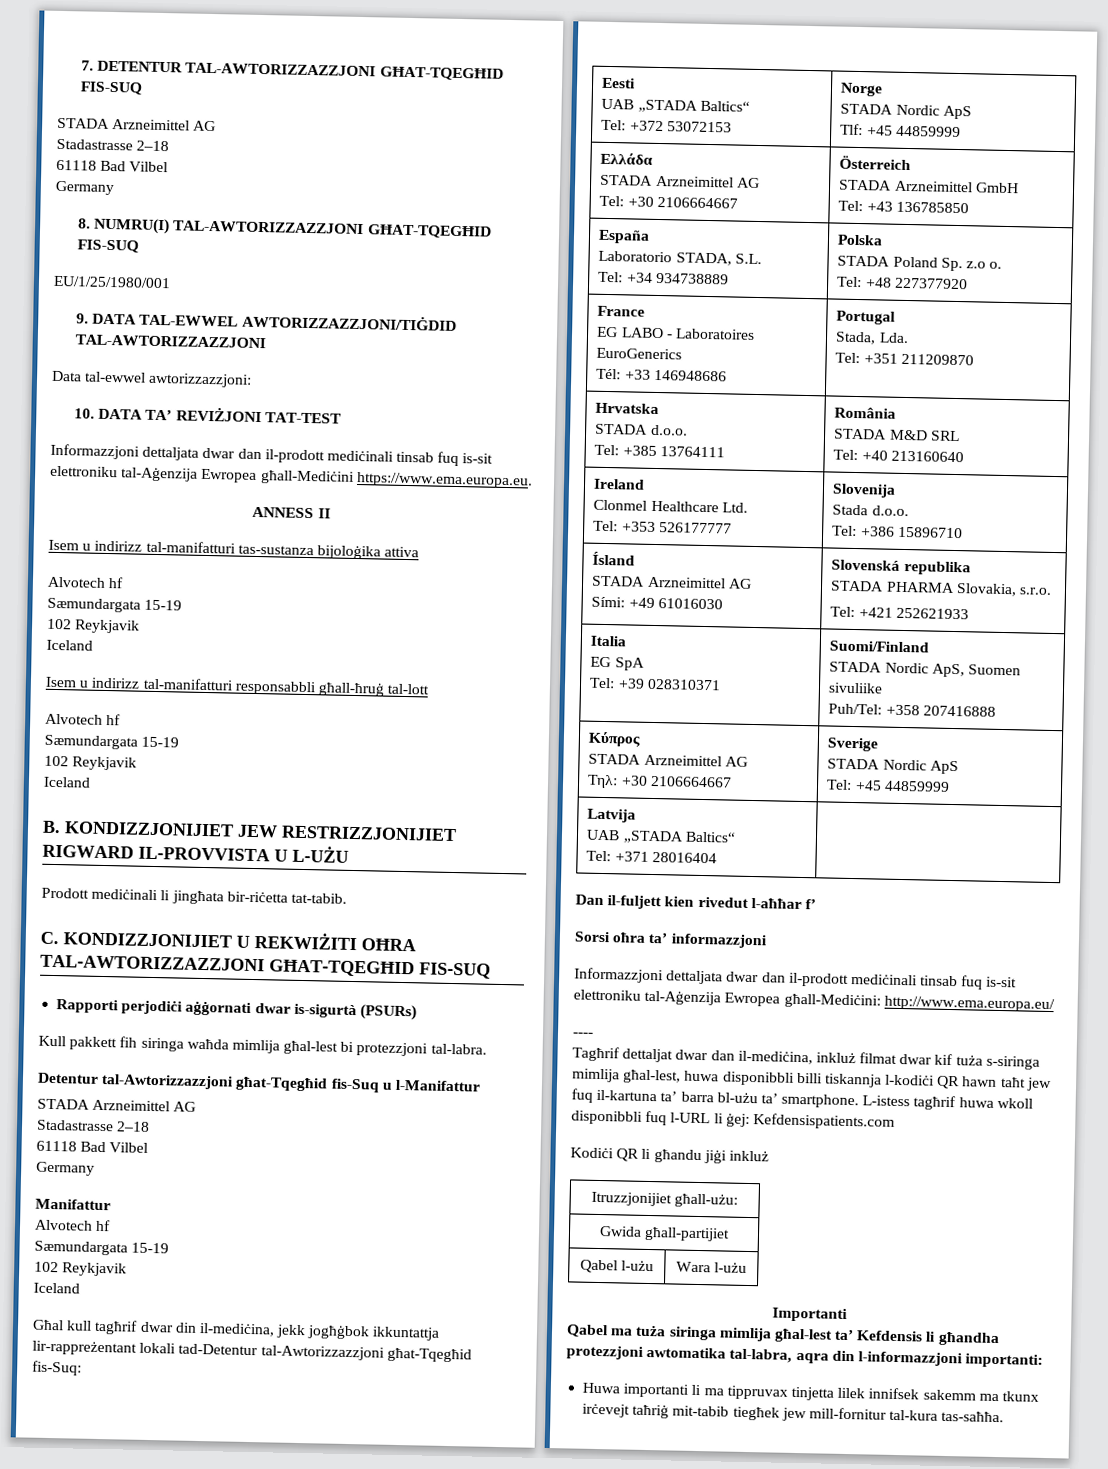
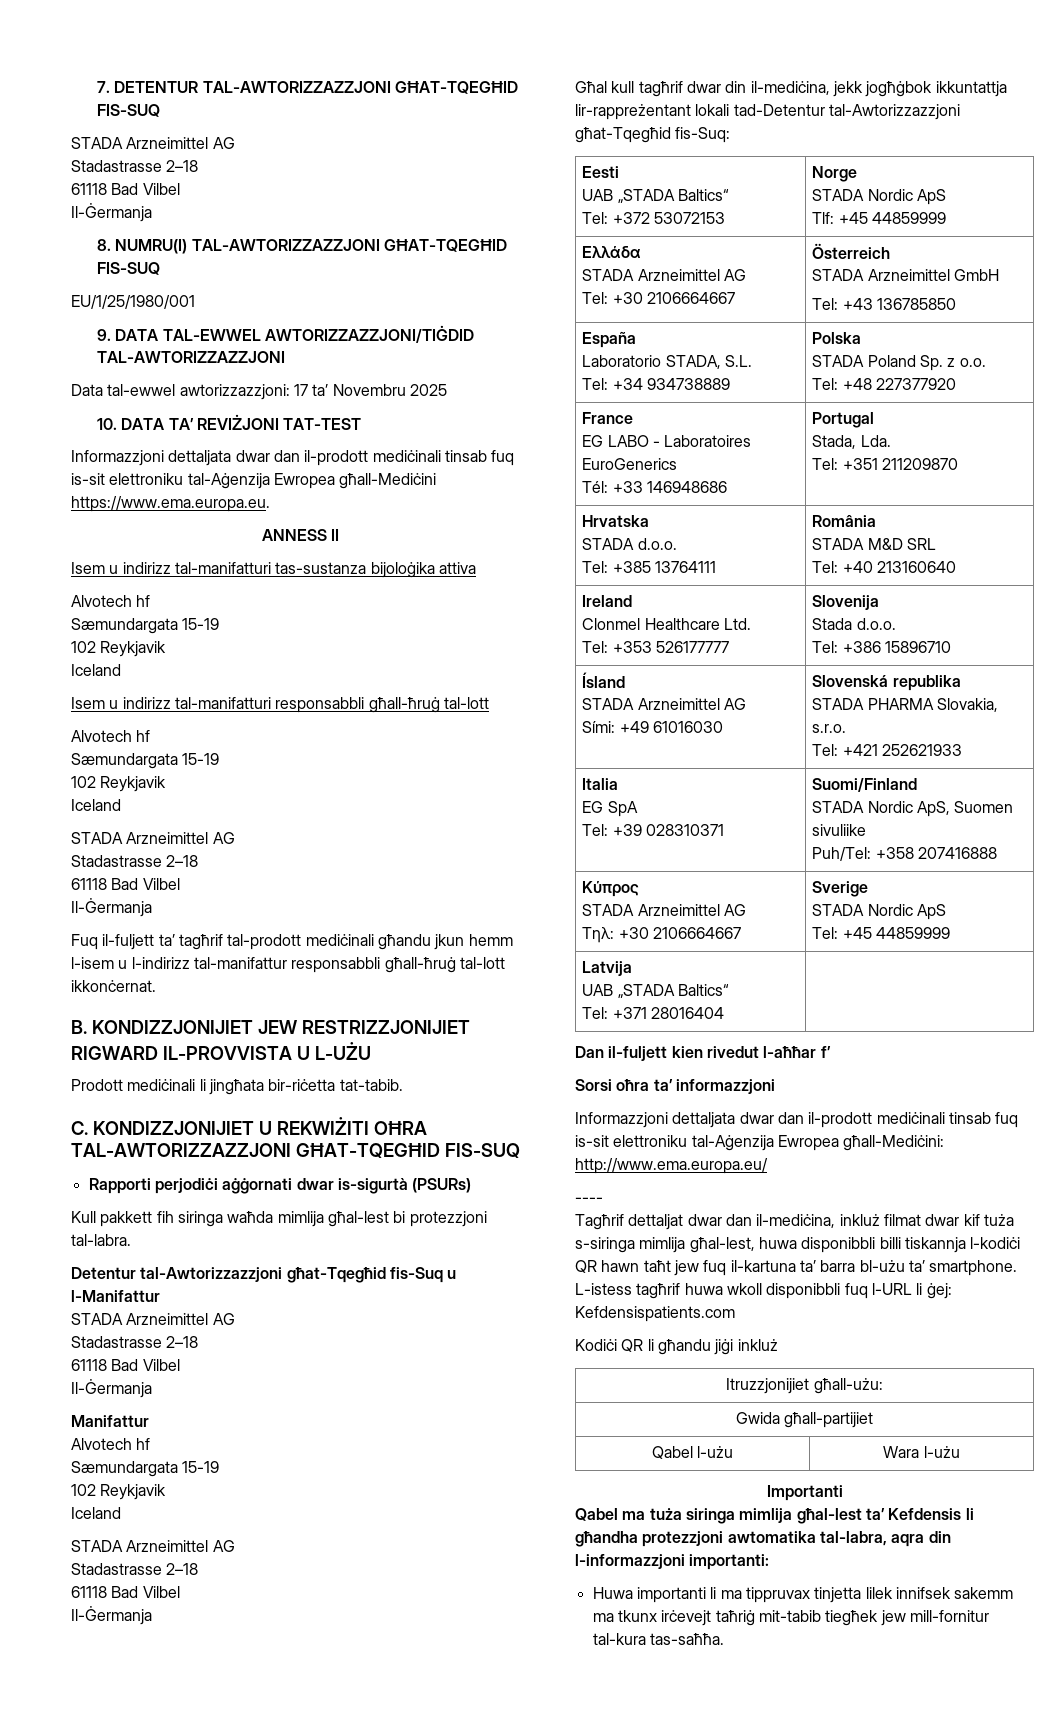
[55,180,114,196] Germany -> [71,203,152,222] Il-Ġermanja
(253, 380) none -> [293,384,447,396] 17 ta’ Novembru 2025
(91, 782) none -> [71,832,235,844] [71,855,199,867] [71,878,180,890] [71,898,152,917] [71,934,513,950] [71,957,505,973] [71,980,156,992] // STADA Arzneimittel AG // Stadastrasse 2–18 // 61118 Bad Vilbel // Il-Ġermanja // Fuq il-fuljett ta’ tagħrif tal-prodott mediċinali għandu jkun hemm l-isem u l-indirizz tal-manifattur responsabbli għall-ħruġ tal-lott ikkonċernat.
[36,1161,95,1176] Germany -> [71,1379,152,1398] Il-Ġermanja
(80, 1288) none -> [71,1540,235,1552] [71,1563,199,1575] [71,1586,180,1598] [71,1606,152,1625] // STADA Arzneimittel AG // Stadastrasse 2–18 // 61118 Bad Vilbel // Il-Ġermanja
[965,261,1003,269] z.o o. -> [947,358,986,367] z o.o.

